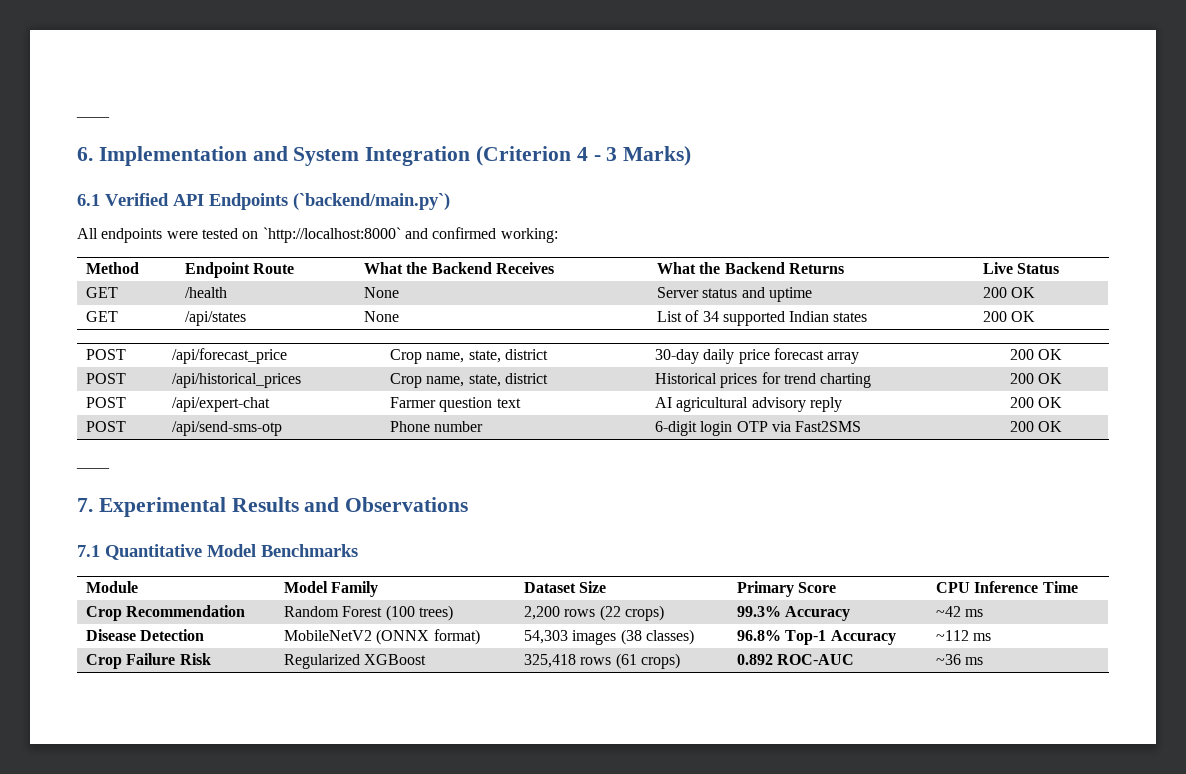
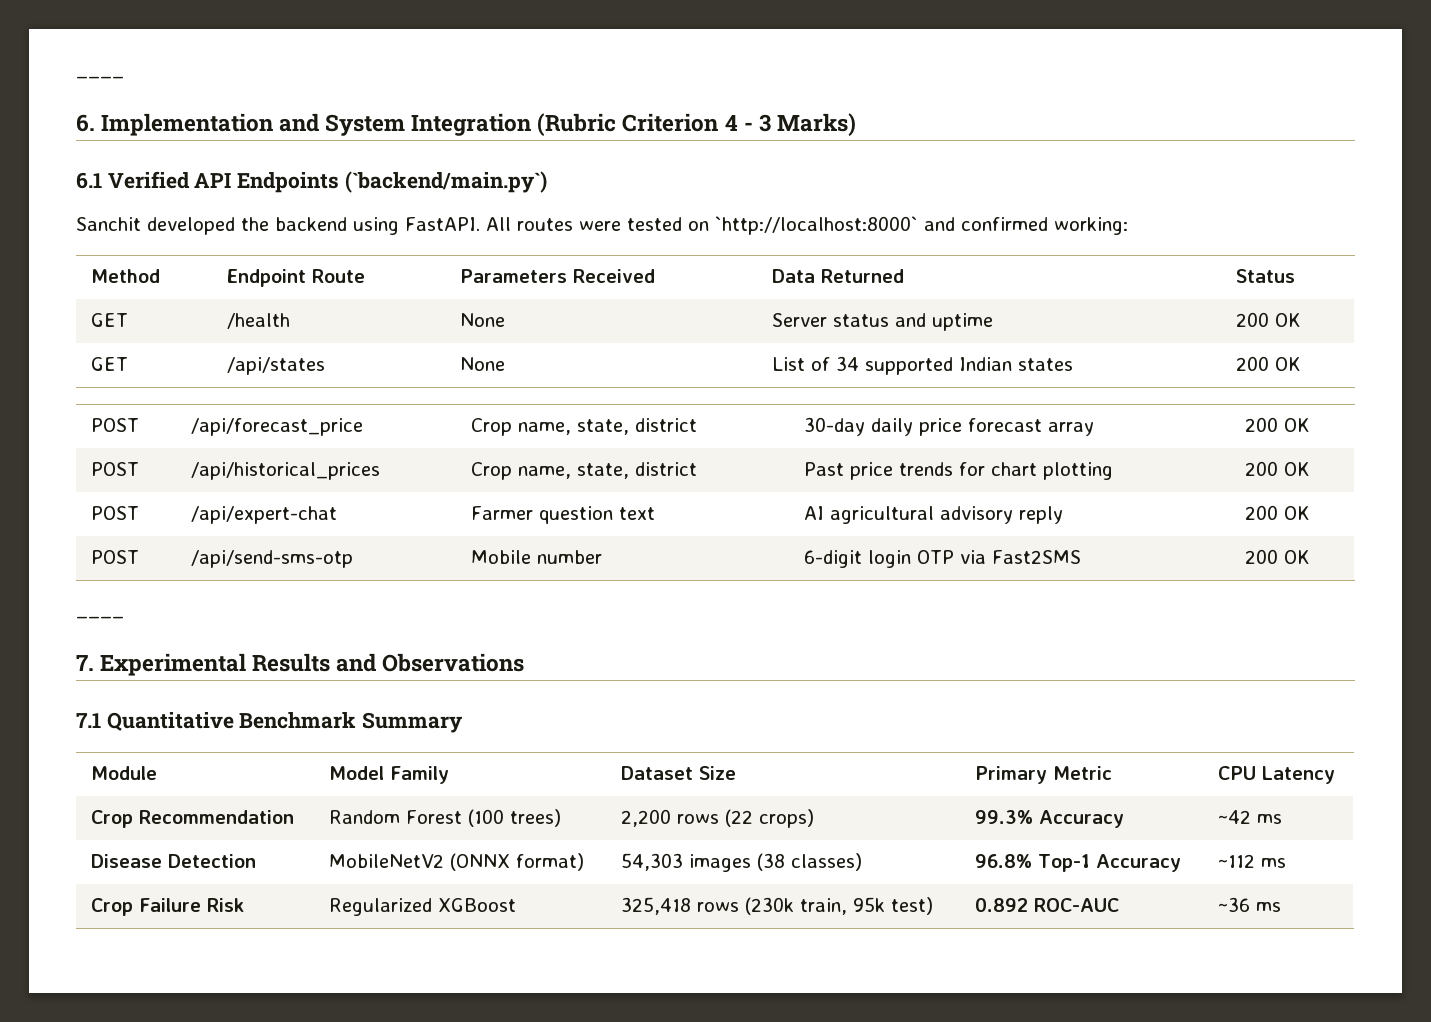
[476,146,572,166] (Criterion -> [537,113,719,136] (Rubric Criterion
[77,228,163,243] All endpoints -> [76,217,573,235] Sanchit developed the backend using FastAPI. All routes
[363,262,554,274] [656,262,844,274] [982,262,1013,274] What the Backend Receives | What the Backend Returns | Live -> [459,269,655,283] [771,269,904,283] Parameters Received | Data Returned |
[654,372,872,388] Historical prices for trend charting -> [803,462,1113,480] Past price trends for chart plotting
[389,421,430,432] Phone -> [470,550,531,564] Mobile
[207,544,358,557] Model Benchmarks -> [239,712,464,733] Benchmark Summary
[798,582,837,593] Score -> [1052,766,1112,780] Metric
[974,581,1078,593] Inference Time -> [1261,766,1335,784] Latency
[615,653,680,669] (61 crops) -> [744,897,933,915] (230k train, 95k test)

